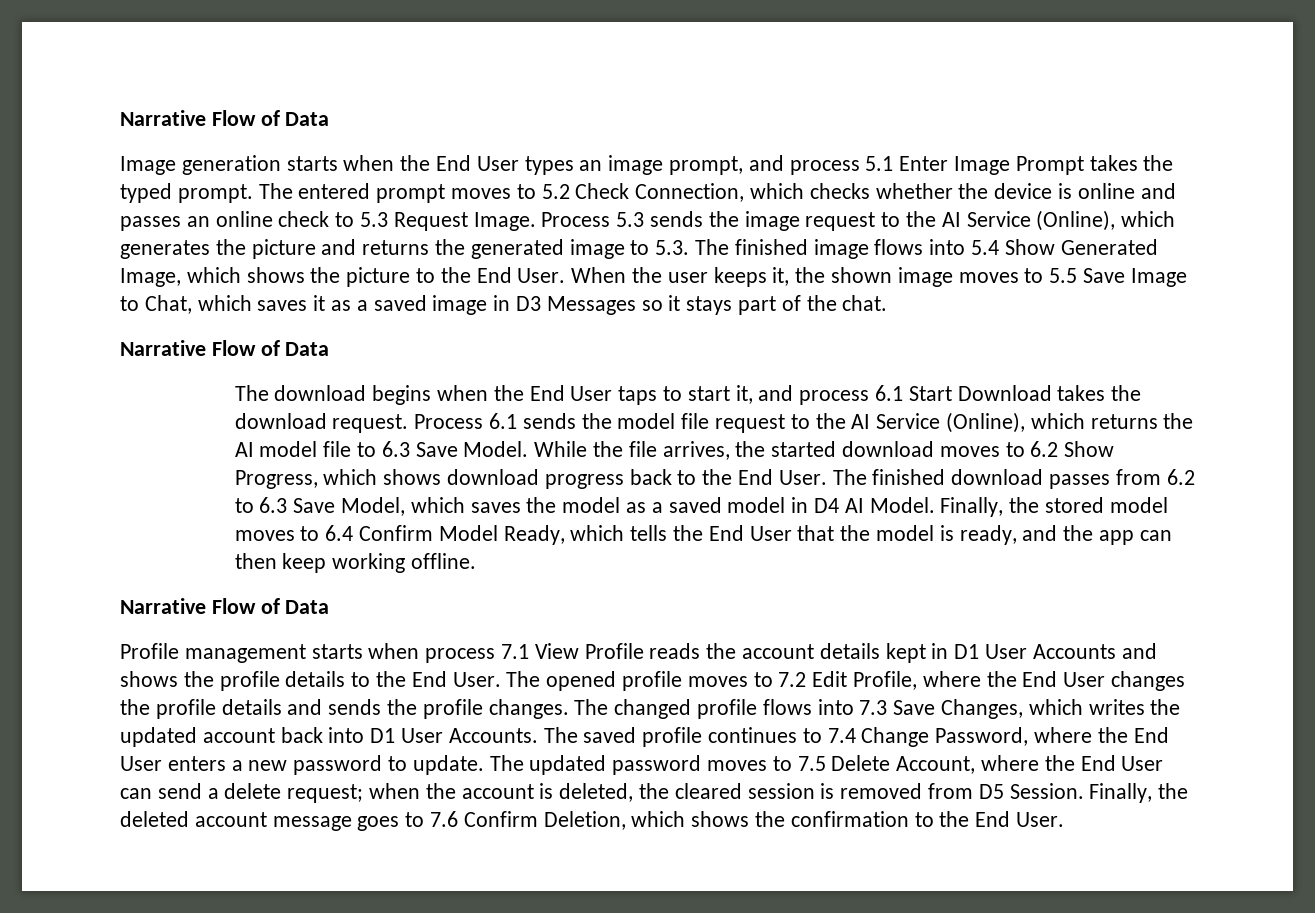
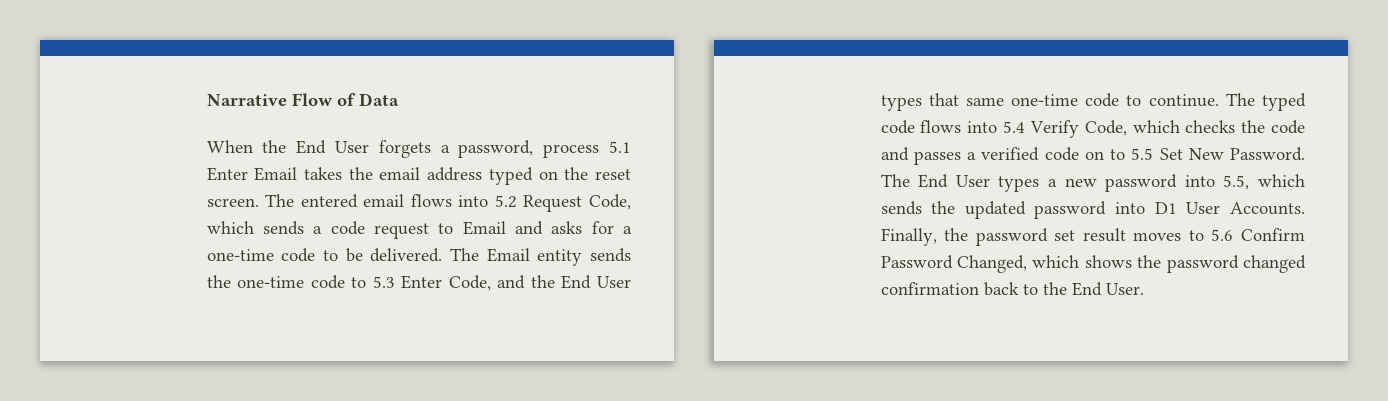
[120,110,330,126] [120,155,1174,175] [120,183,1176,203] [120,210,1176,231] [120,239,1158,259] [120,267,1187,287] [120,295,888,315] [120,340,330,356] [234,385,1142,405] [234,412,1194,433] [234,441,1115,460] [234,469,624,489] Narrative Flow of Data // Image generation starts when the End User types an image prompt, and process 5.1 Enter Image Prompt takes the typed prompt. The entered prompt moves to 5.2 Check Connection, which checks whether the device is online and passes an online check to 5.3 Request Image. Process 5.3 sends the image request to the AI Service (Online), which generates the picture and returns the generated image to 5.3. The finished image flows into 5.4 Show Generated Image, which shows the picture to the End User. When the user keeps it, the shown image moves to 5.5 Save Image to Chat, which saves it as a saved image in D3 Messages so it stays part of the chat. // Narrative Flow of Data // The download begins when the End User taps to start it, and process 6.1 Start Download takes the download request. Process 6.1 sends the model file request to the AI Service (Online), which returns the AI model file to 6.3 Save Model. While the file arrives, the started download moves to 6.2 Show Progress, which shows download progress -> [206,93,399,106] [206,140,631,158] [206,167,631,185] [206,194,631,212] [206,221,632,239] [206,248,631,266] [206,275,631,291] [880,93,1306,111] [880,120,1305,138] [880,147,1305,165] [880,174,1305,192] [880,201,1305,219] [880,228,1305,246] [880,255,1306,273] [880,282,979,295] Narrative Flow of Data // When the End User forgets a password, process 5.1 Enter Email takes the email address typed on the reset screen. The entered email flows into 5.2 Request Code, which sends a code request to Email and asks for a one-time code to be delivered. The Email entity sends the one-time code to 5.3 Enter Code, and the End User types that same one-time code to continue. The typed code flows into 5.4 Verify Code, which checks the code and passes a verified code on to 5.5 Set New Password. The End User types a new password into 5.5, which sends the updated password into D1 User Accounts. Finally, the password set result moves to 5.6 Confirm Password Changed, which shows the password changed confirmation
[832,469,1195,489] [234,497,1168,517] [234,525,1172,545] [234,553,476,573] [120,598,330,614] [120,643,1157,663] [120,671,1186,691] [120,699,1181,719] [120,727,1169,747] [120,755,1164,775] [120,783,1189,803] [120,811,1065,831] The finished download passes from 6.2 to 6.3 Save Model, which saves the model as a saved model in D4 AI Model. Finally, the stored model moves to 6.4 Confirm Model Ready, which tells the End User that the model is ready, and the app can then keep working offline. // Narrative Flow of Data // Profile management starts when process 7.1 View Profile reads the account details kept in D1 User Accounts and shows the profile details to the End User. The opened profile moves to 7.2 Edit Profile, where the End User changes the profile details and sends the profile changes. The changed profile flows into 7.3 Save Changes, which writes the updated account back into D1 User Accounts. The saved profile continues to 7.4 Change Password, where the End User enters a new password to update. The updated password moves to 7.5 Delete Account, where the End User can send a delete request; when the account is deleted, the cleared session is removed from D5 Session. Finally, the deleted account message goes to 7.6 Confirm Deletion, which shows the confirmation to the End User. -> (1144, 289) none

